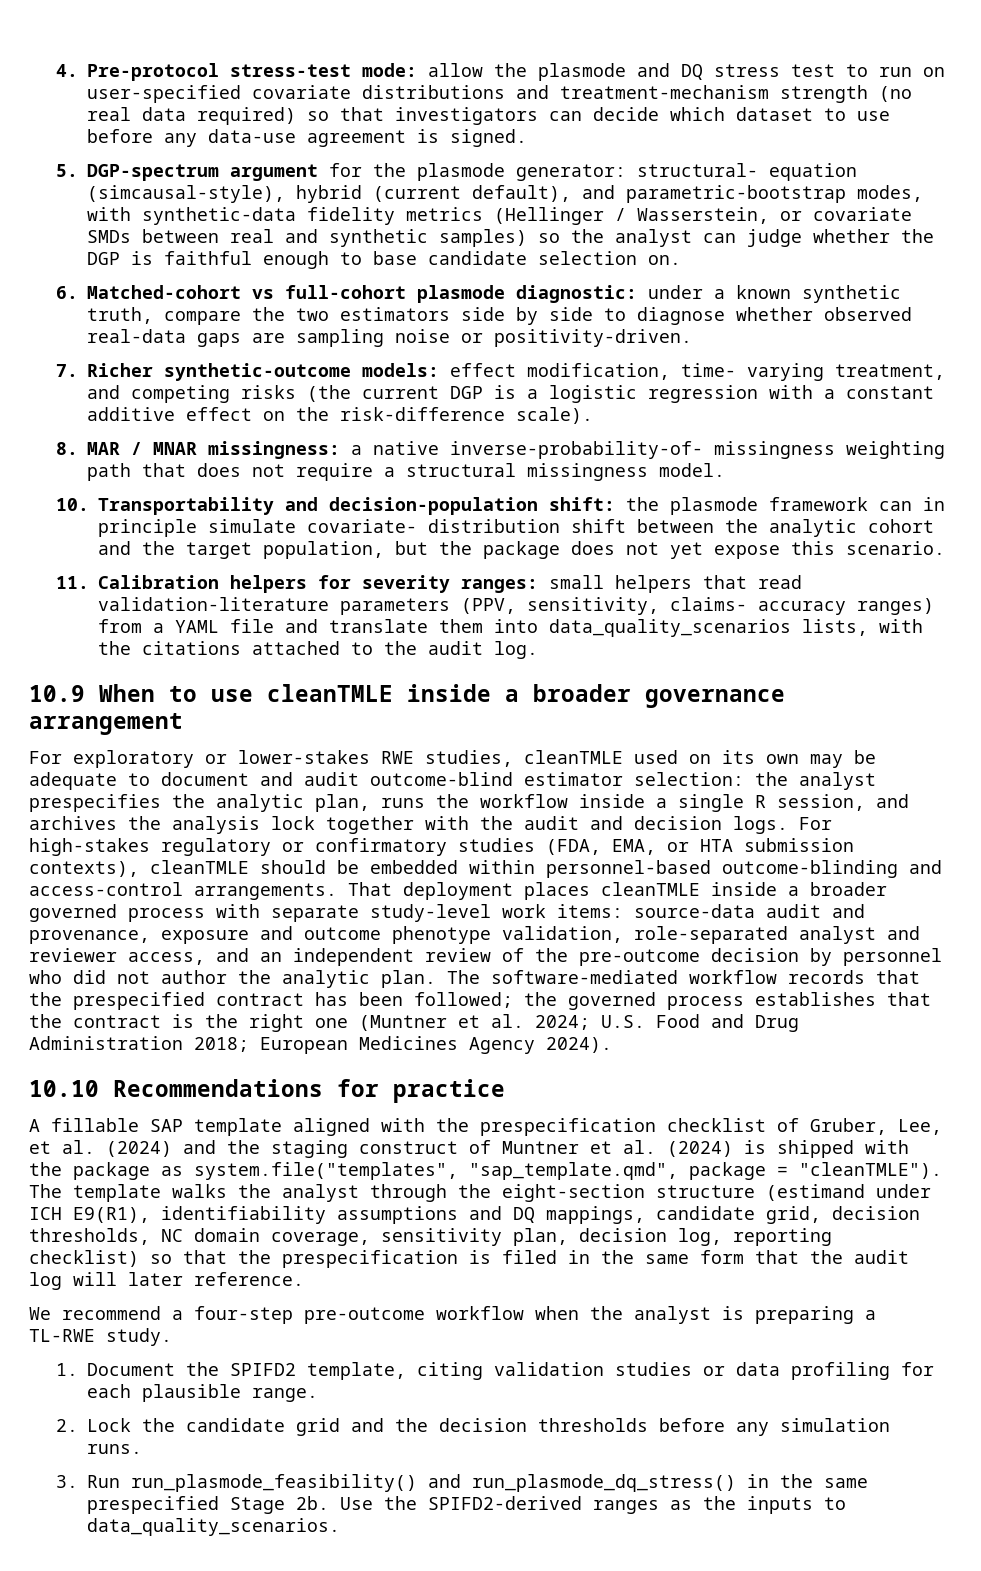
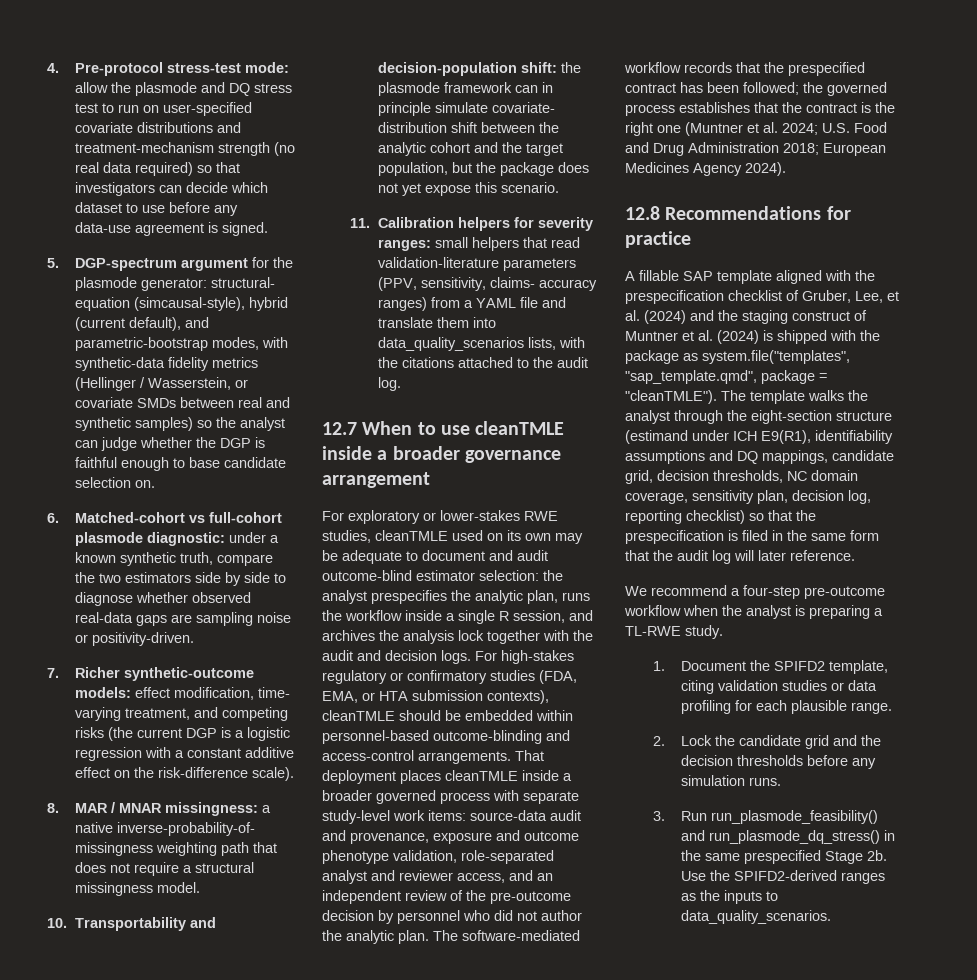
[29,685,85,702] 10.9 -> [322,422,357,435] 12.7
[29,1080,99,1097] 10.10 -> [625,206,660,220] 12.8

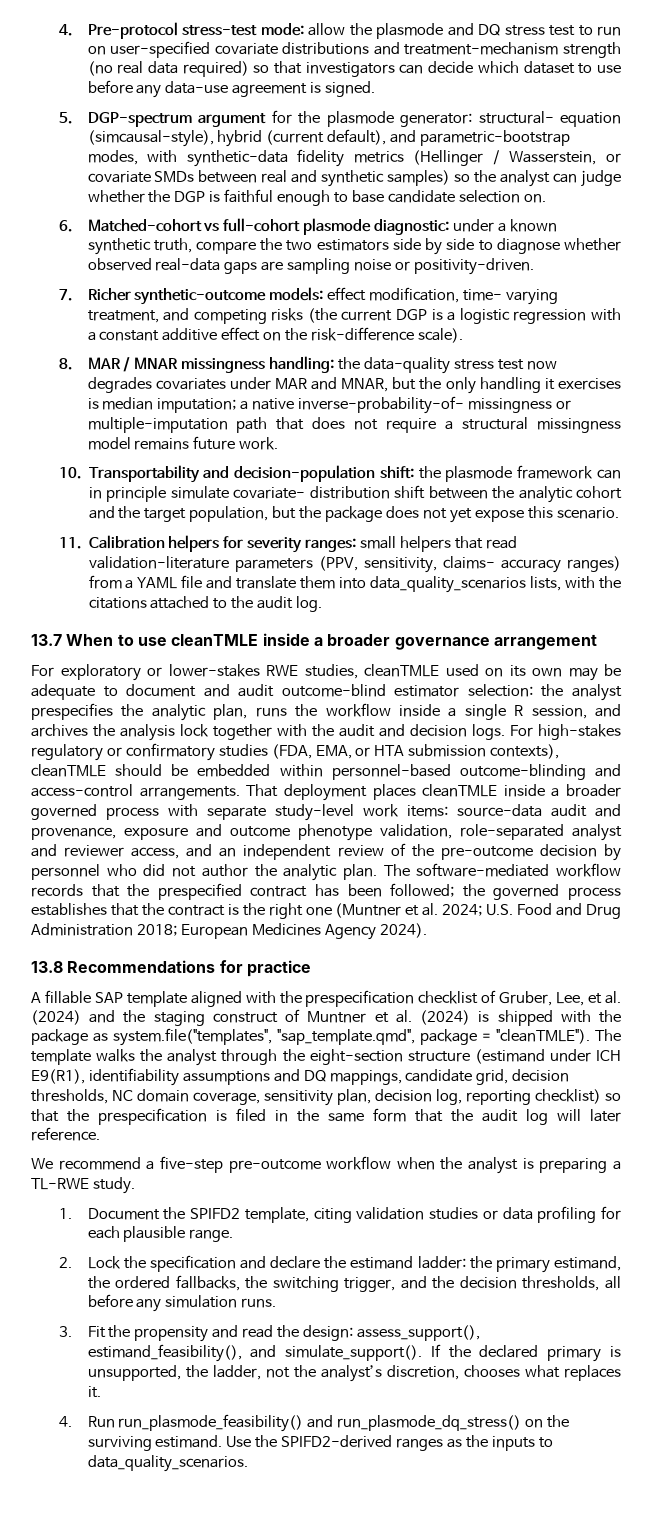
[165,802,259,816] missingness: -> [181,356,557,374] [87,377,621,394] [87,397,237,413] missingness handling: the data-quality stress test now degrades covariates under MAR and MNAR, but the only handling it exercises is median imputation;
[156,842,218,856] weighting -> [555,400,571,410] [87,417,228,433] or multiple-imputation
[157,882,201,893] model. -> [87,436,279,450] model remains future work.
[322,422,357,435] 12.7 -> [31,634,62,646] 13.7
[625,206,660,220] 12.8 -> [31,961,63,973] 13.8
[743,585,800,599] four-step -> [159,1156,223,1173] five-step
[739,735,830,749] candidate grid -> [149,1255,621,1273] [87,1275,396,1292] specification and declare the estimand ladder: the primary estimand, the ordered fallbacks, the switching trigger,
[737,755,804,766] thresholds -> [522,1276,622,1291] thresholds, all
[681,810,879,824] [681,830,896,844] [681,850,888,864] Run run_plasmode_feasibility() and run_plasmode_dq_stress() in the same prespecified Stage 2b. -> [87,1325,480,1342] [87,1344,621,1362] [87,1365,621,1382] [87,1386,101,1398] [59,1414,570,1432] [87,1435,223,1451] Fit the propensity and read the design: assess_support(), estimand_feasibility(), and simulate_support(). If the declared primary is unsupported, the ladder, not the analyst’s discretion, chooses what replaces it. // 4. Run run_plasmode_feasibility() and run_plasmode_dq_stress() on the surviving estimand.

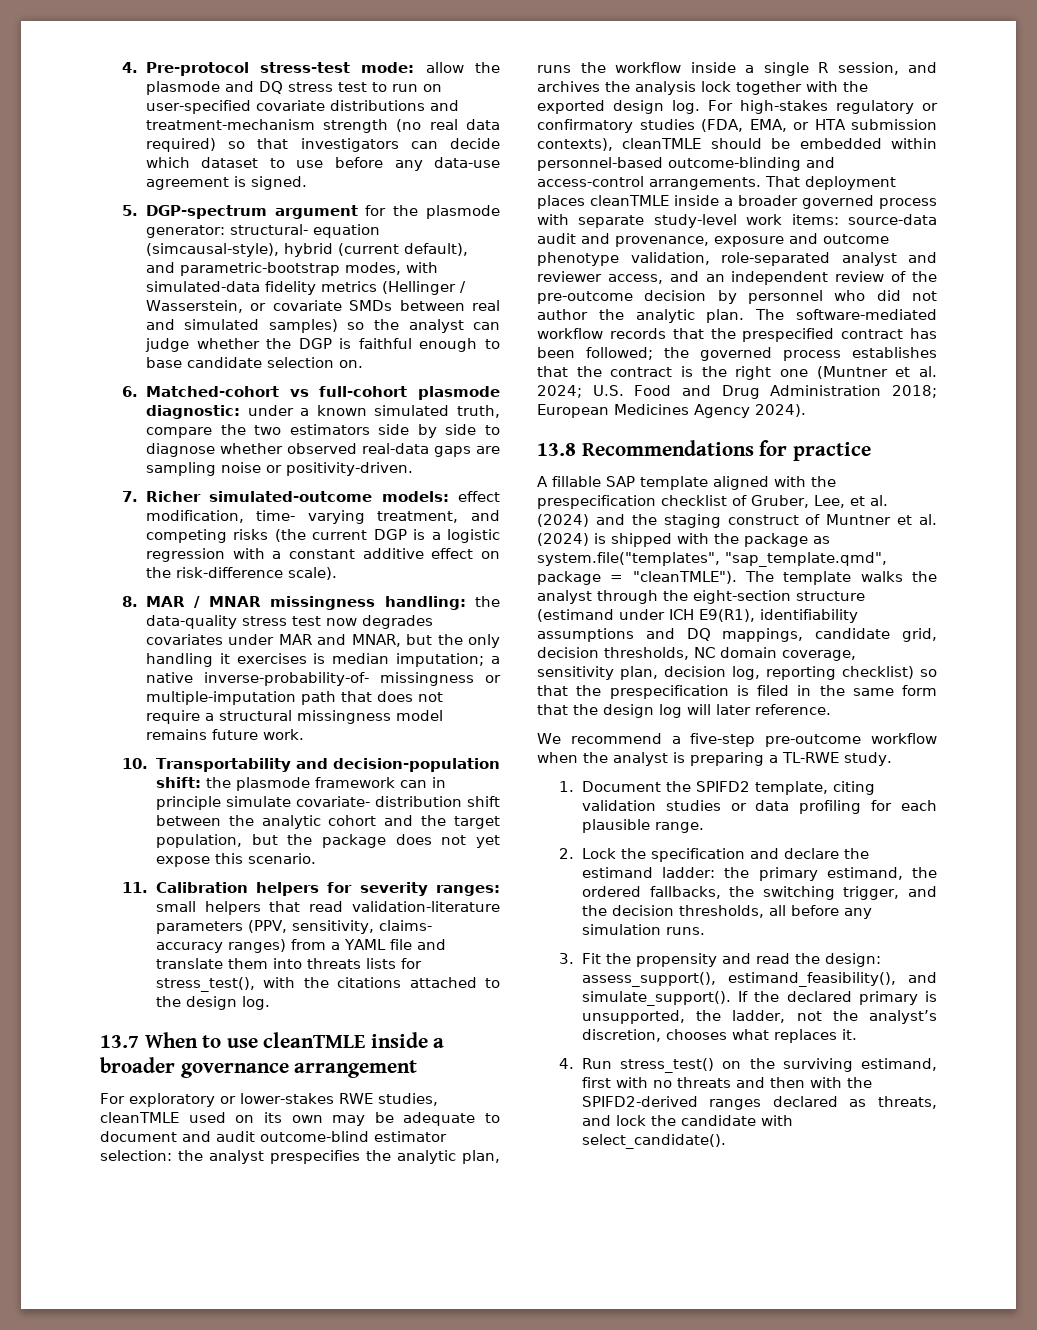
[186,150,288,167] synthetic-data -> [145,281,260,292] simulated-data
[321,170,385,187] synthetic -> [184,319,260,330] simulated
[87,238,151,255] synthetic -> [374,405,450,416] simulated
[134,288,267,305] synthetic-outcome -> [209,491,373,502] simulated-outcome
[370,576,562,593] data_quality_scenarios lists, -> [306,958,422,969] [155,977,255,992] threats lists for stress_test(),
[257,596,294,609] audit -> [185,996,237,1010] design
[339,724,505,740] audit and decision logs. -> [537,100,700,114] exported design log.
[482,1109,518,1122] audit -> [603,704,654,718] design
[118,1414,570,1432] [87,1435,553,1451] [87,1455,248,1472] run_plasmode_feasibility() and run_plasmode_dq_stress() on the surviving estimand. Use the SPIFD2-derived ranges as the inputs to data_quality_scenarios. -> [620,1058,937,1073] [581,1077,872,1088] [581,1096,937,1110] [581,1115,793,1126] [581,1134,726,1149] stress_test() on the surviving estimand, first with no threats and then with the SPIFD2-derived ranges declared as threats, and lock the candidate with select_candidate().

